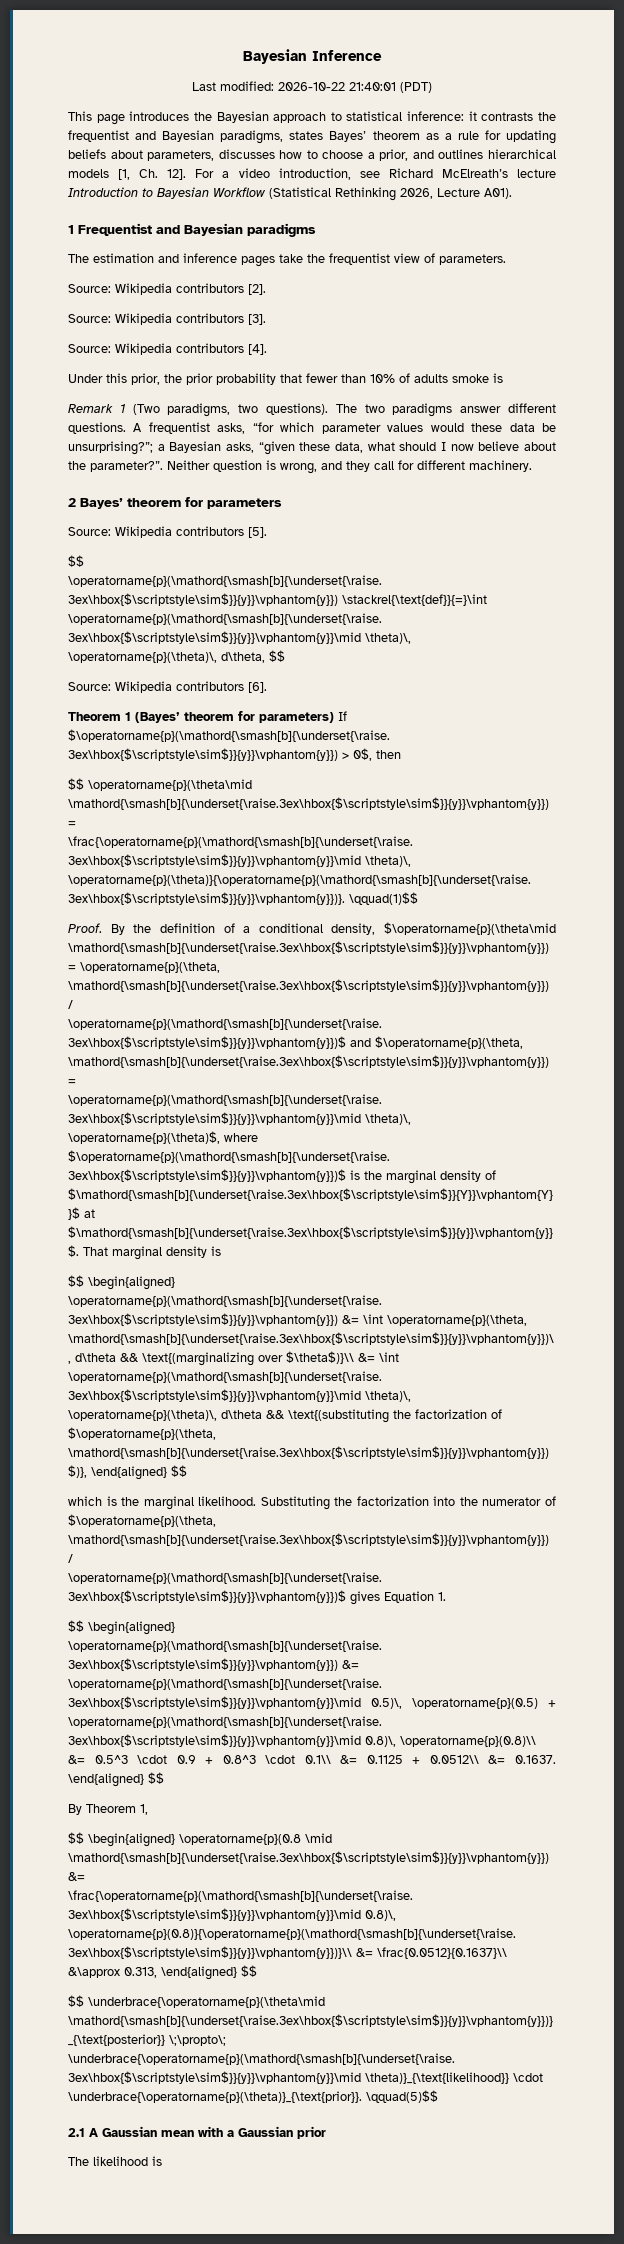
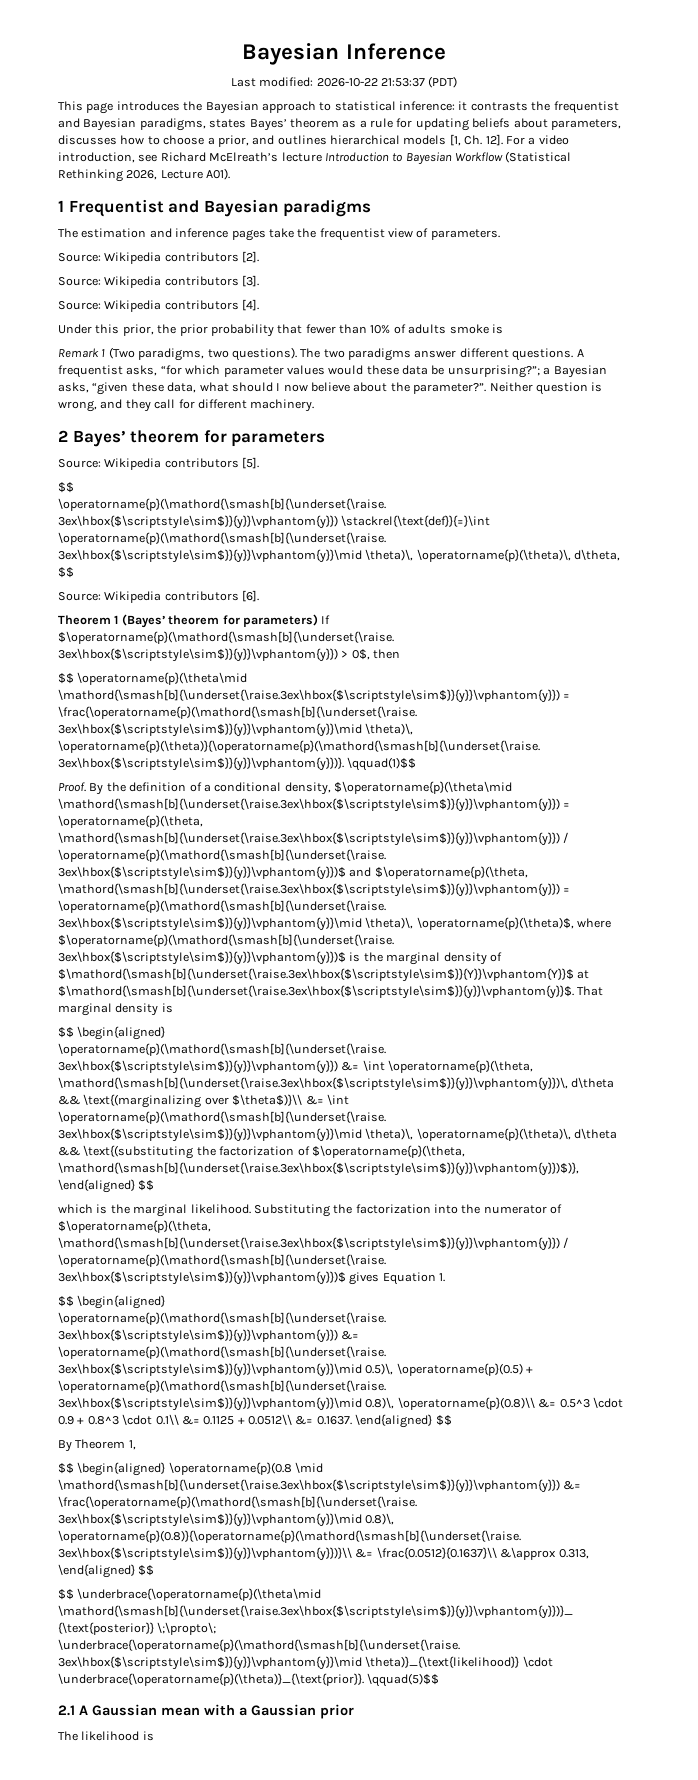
[349,82,396,91] 21:40:01 -> [380,78,425,87] 21:53:37

